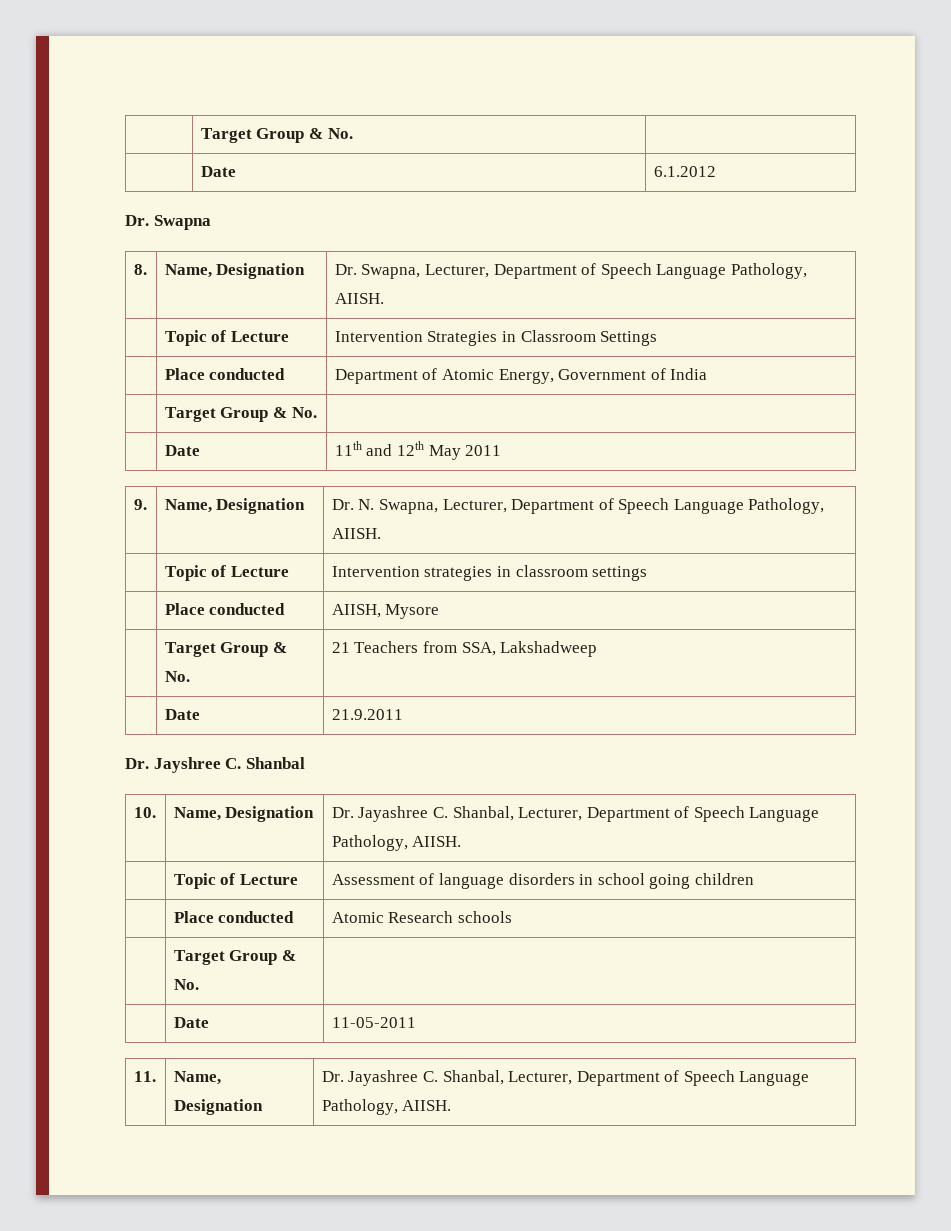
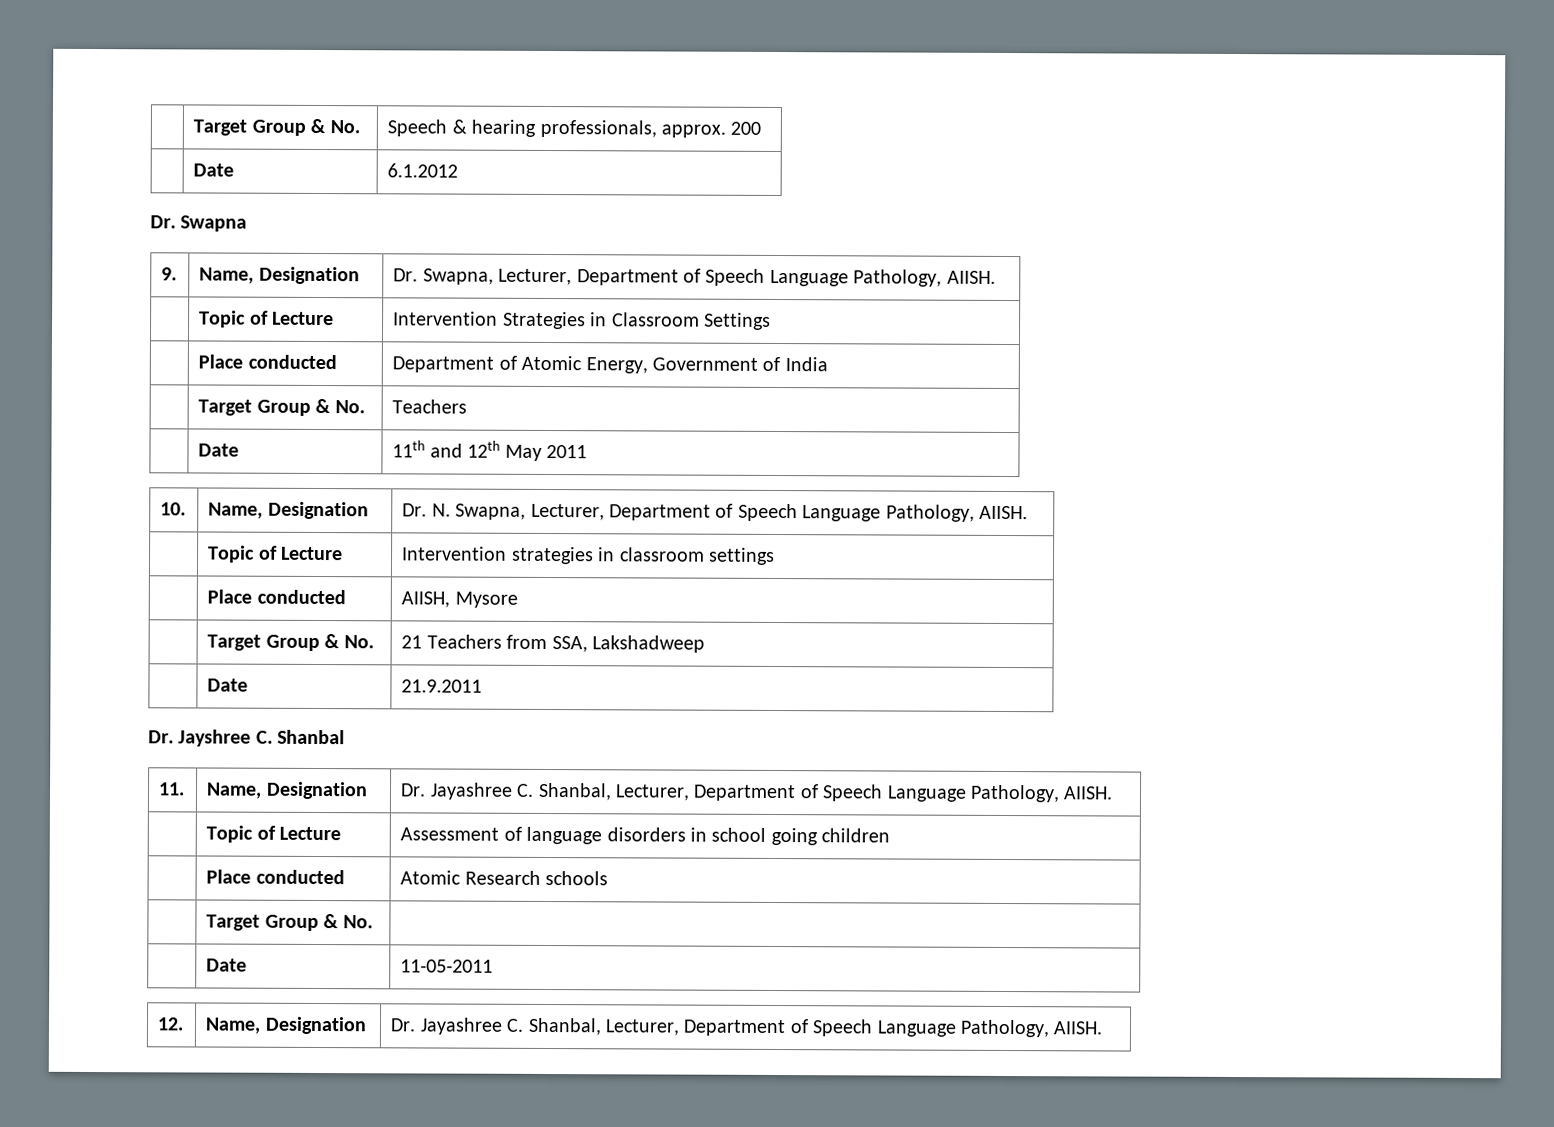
[200,128,353,143] | Target Group & No. | -> [193,118,360,136] [387,119,762,138] | Target Group & No. | Speech & hearing professionals, approx. 200
[133,264,147,275] 8. -> [161,267,178,281] 9.
(317, 412) none -> [392,399,468,414] Teachers
[133,499,147,510] 9. -> [160,502,187,516] 10.
[133,807,156,818] 10. -> [158,782,186,796] 11.
[133,1071,156,1082] 11. -> [157,1017,185,1031] 12.

